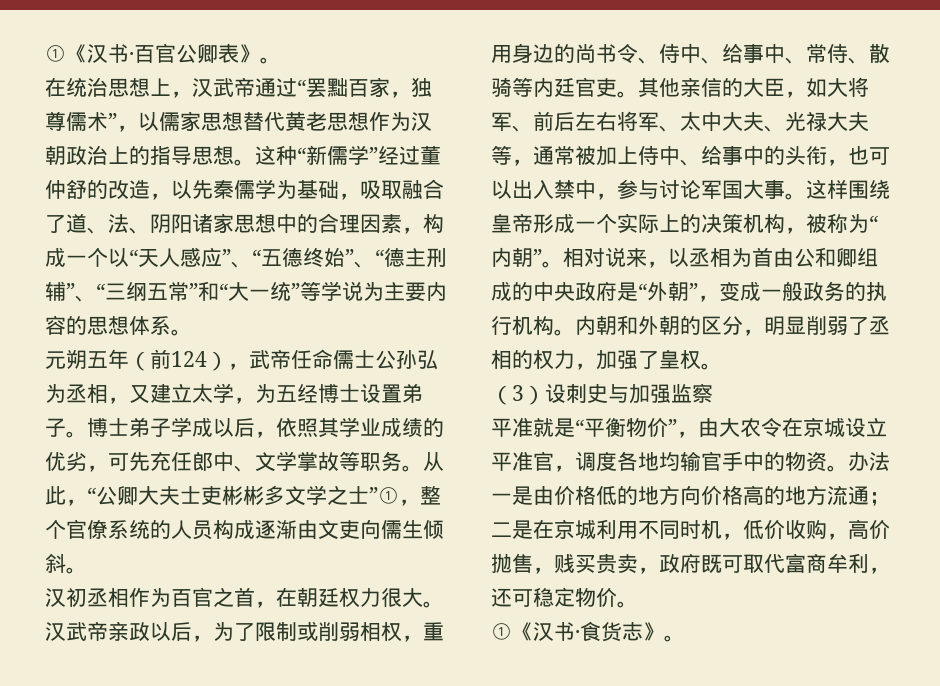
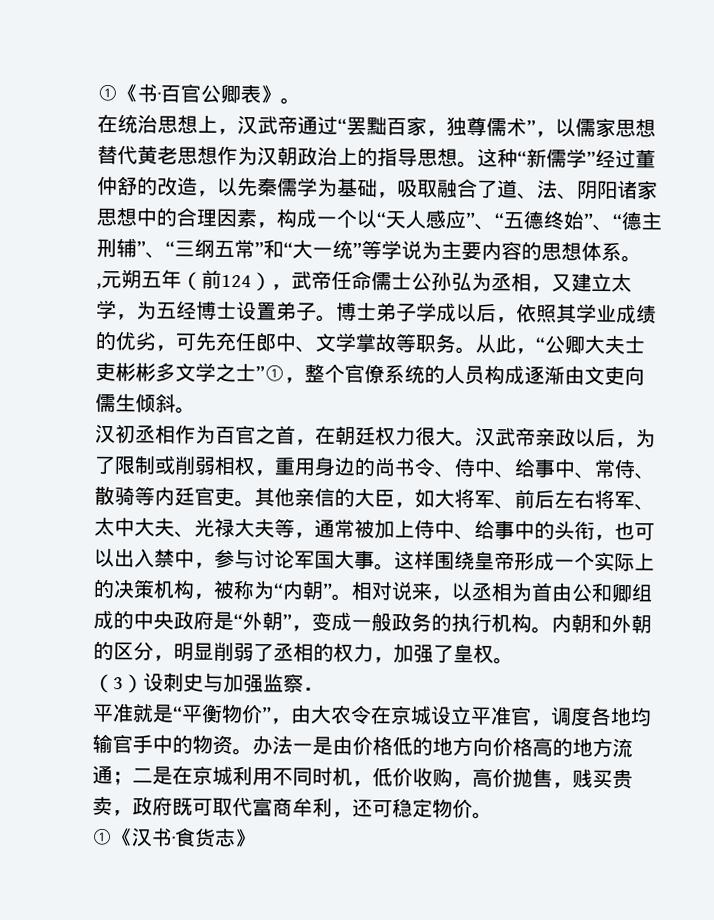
[45,44,108,63] ①《汉 -> [97,83,138,103] ①《
(192, 332) none -> [96,282,102,289] ,
(713, 393) none -> [303,687,324,691] ．
[664,635,685,642] 。 -> (256, 838) none

